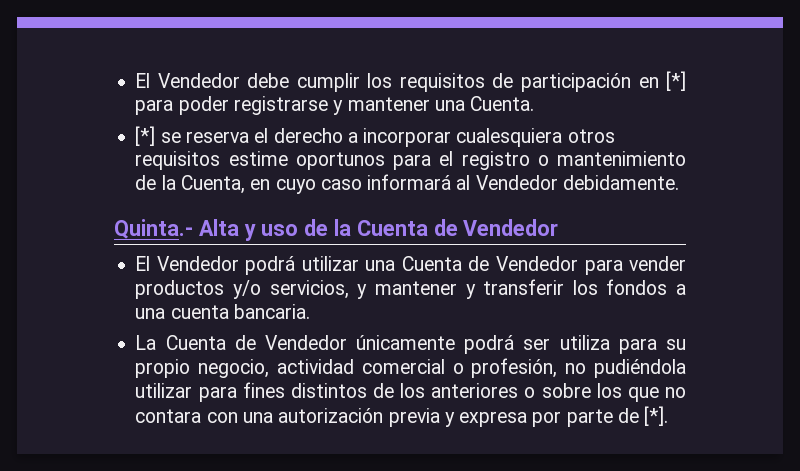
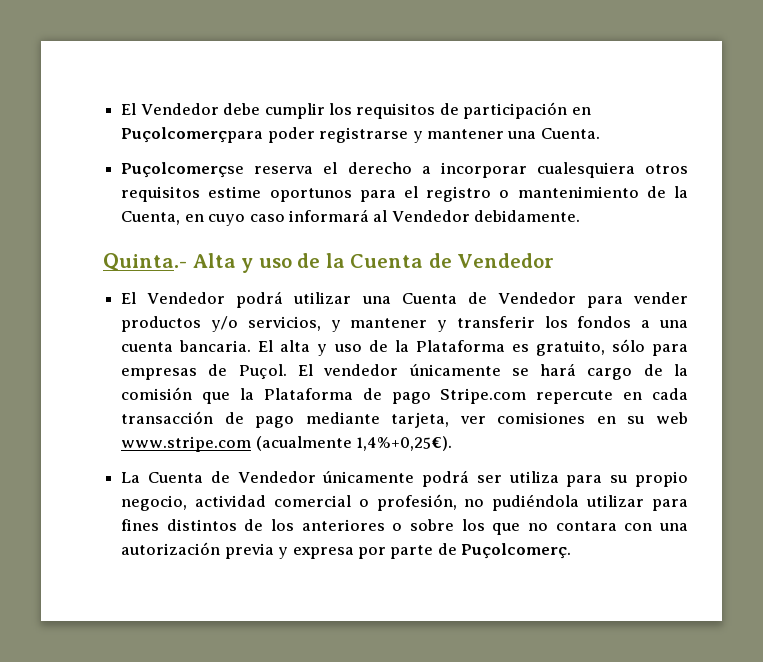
[666,71,686,91] [135,99,174,115] [*] para -> [121,127,264,143] Puçolcomerçpara
[135,126,181,146] [*] se -> [121,162,245,178] Puçolcomerçse
(310, 311) none -> [258,339,688,356] [121,363,688,380] [121,387,688,404] [121,411,688,428] [121,436,453,452] El alta y uso de la Plataforma es gratuito, sólo para empresas de Puçol. El vendedor únicamente se hará cargo de la comisión que la Plataforma de pago Stripe.com repercute en cada transacción de pago mediante tarjeta, ver comisiones en su web www.stripe.com (acualmente 1,4%+0,25€).
[644,406,669,426] [*]. -> [461,543,572,559] Puçolcomerç.

